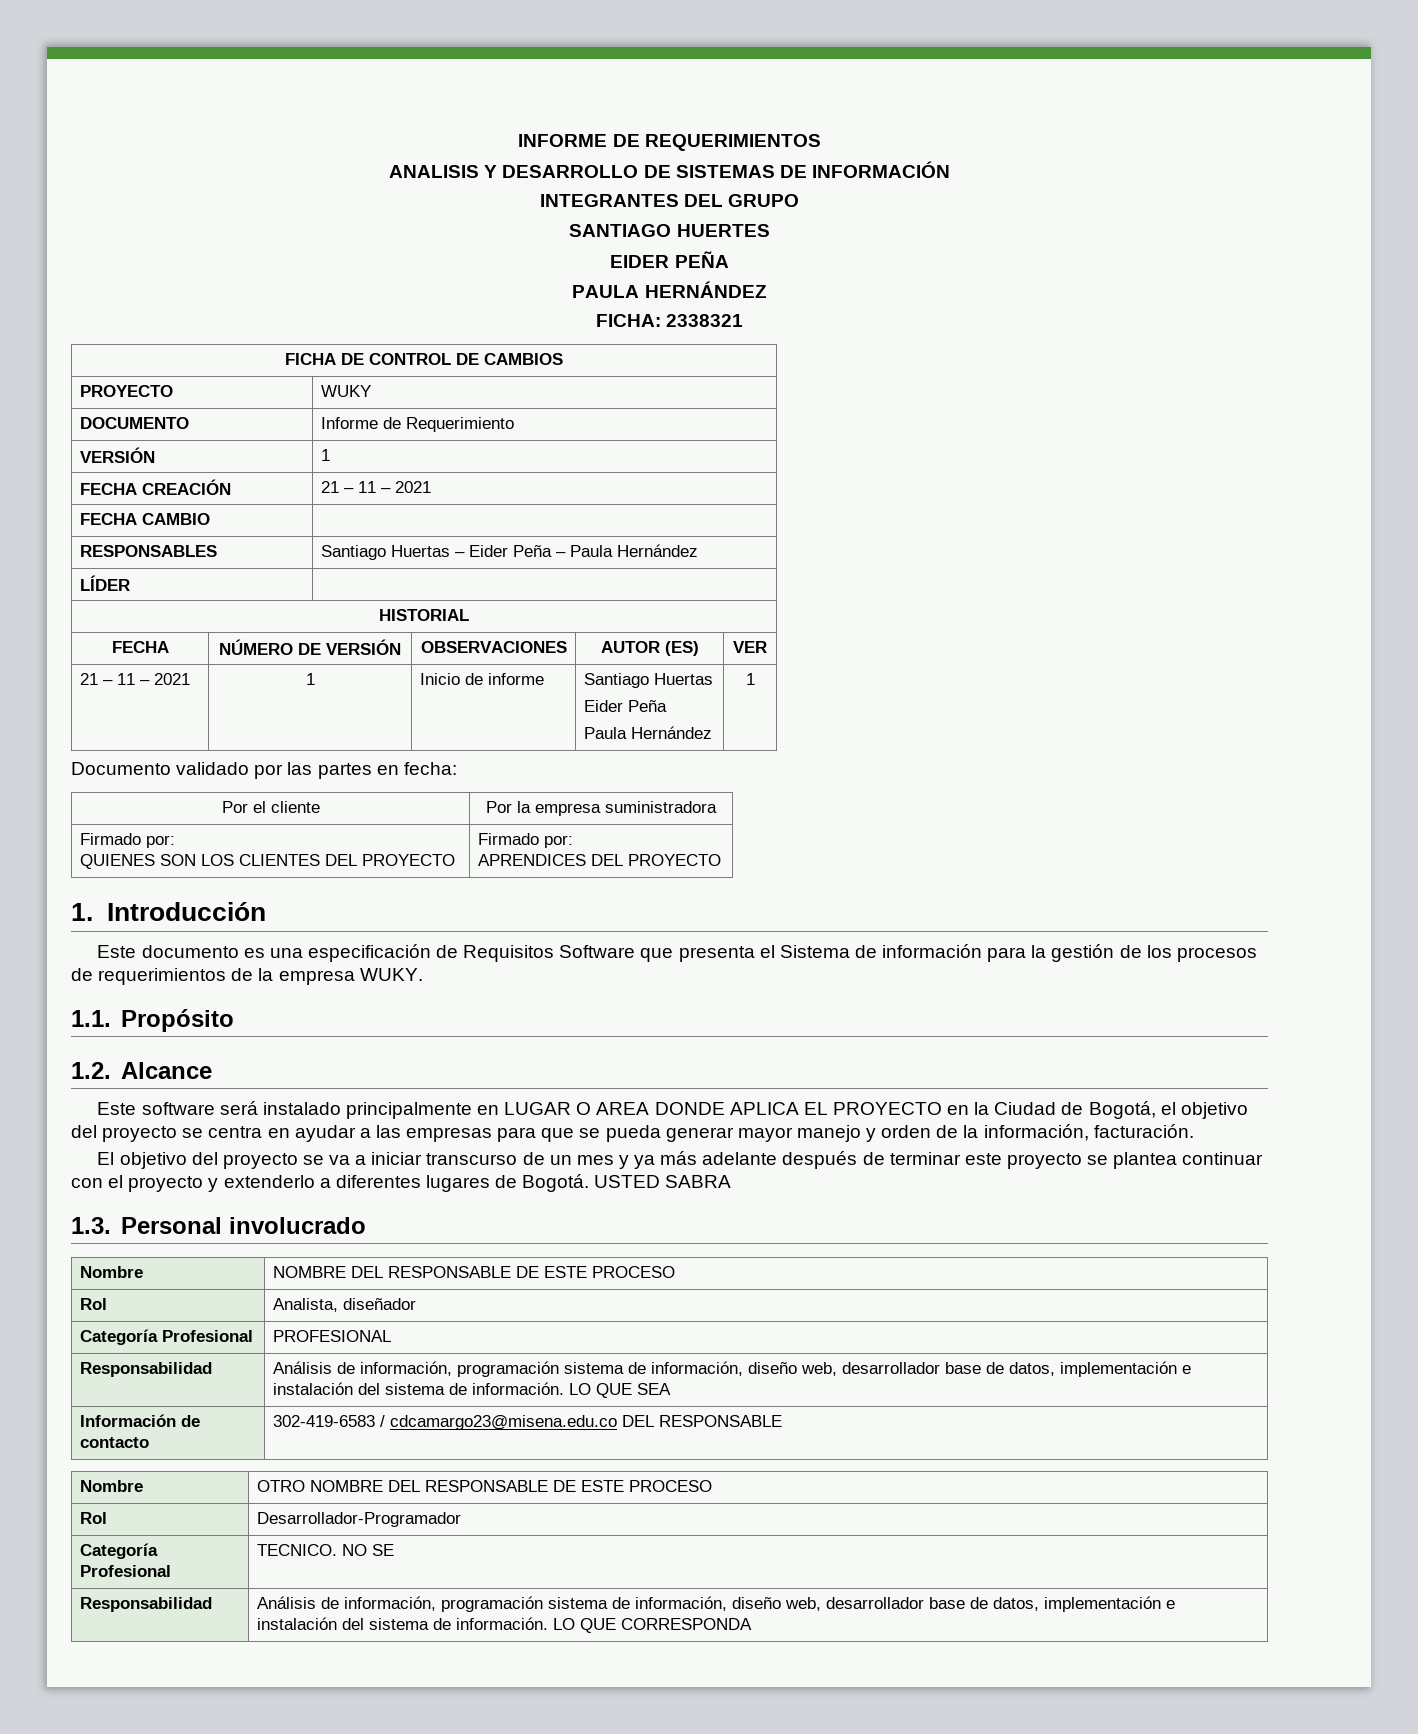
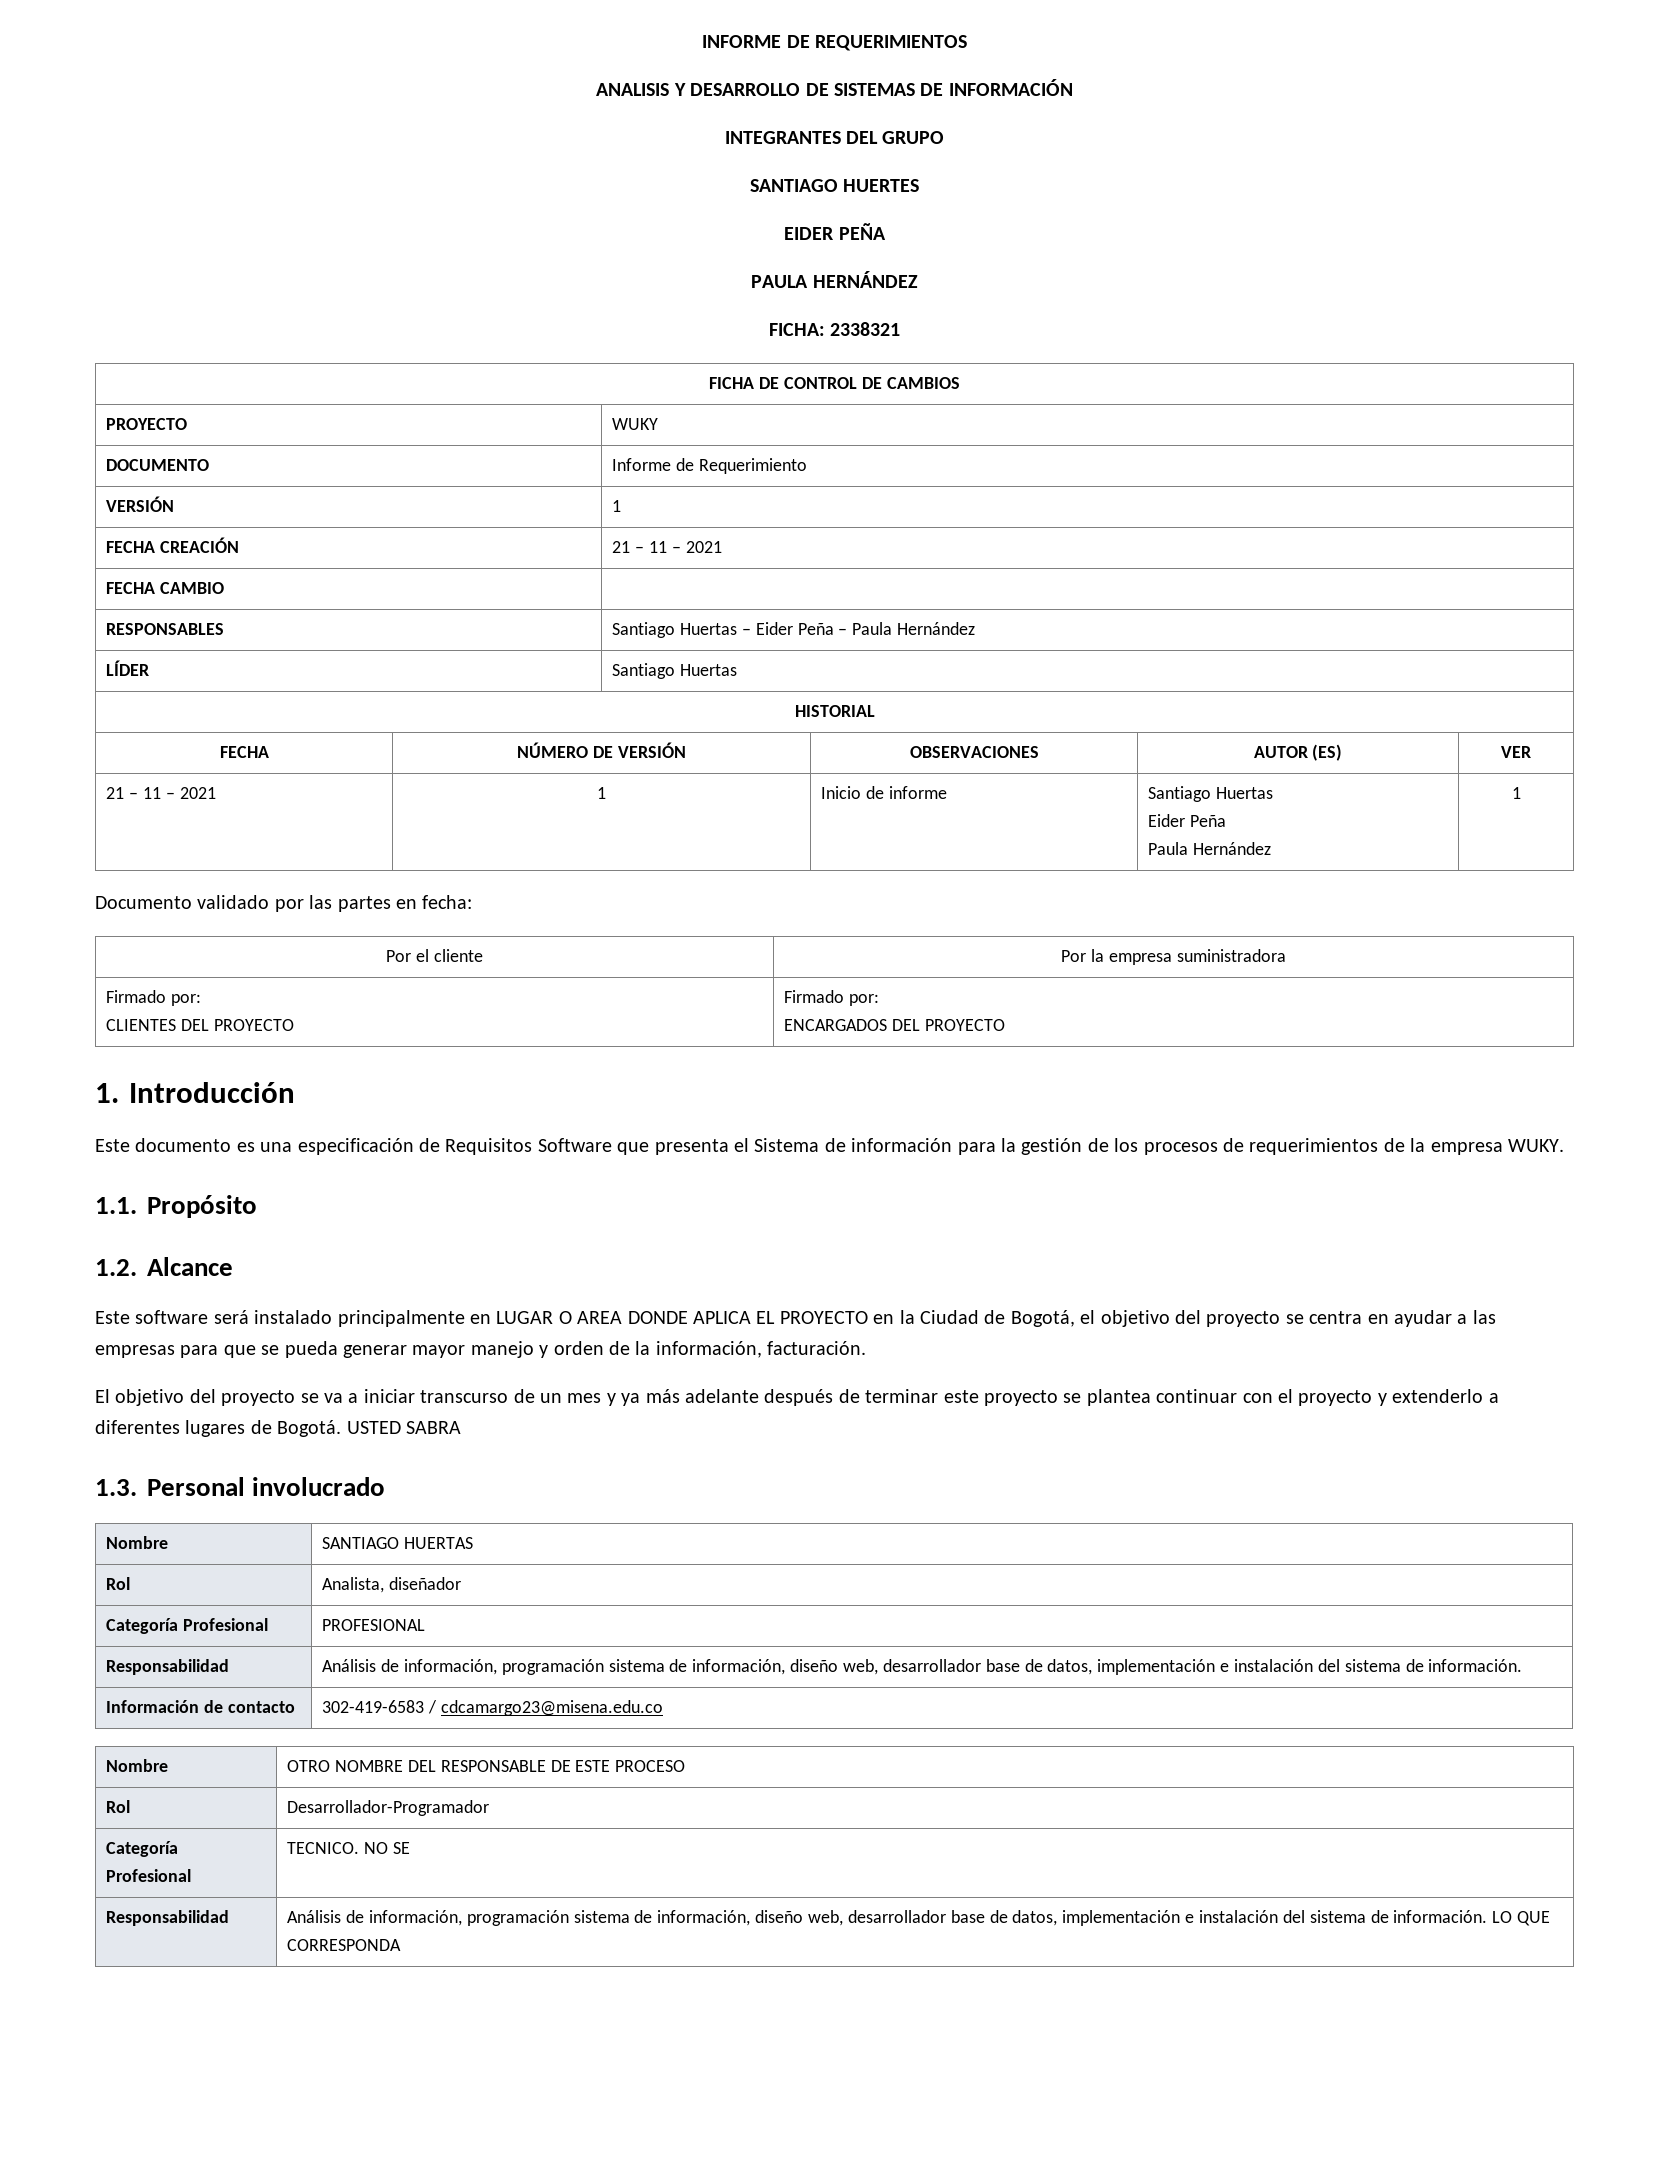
(130, 583) none -> [612,663,737,679] Santiago Huertas
[79,854,234,869] QUIENES SON LOS -> (201, 1000) none
[477,854,586,866] APRENDICES -> [784,1019,888,1031] ENCARGADOS
[272,1266,675,1278] NOMBRE DEL RESPONSABLE DE ESTE PROCESO -> [322,1537,473,1549] SANTIAGO HUERTAS
[568,1383,671,1398] LO QUE SEA -> (1523, 1665) none
[621,1415,782,1427] DEL RESPONSABLE -> (663, 1708) none

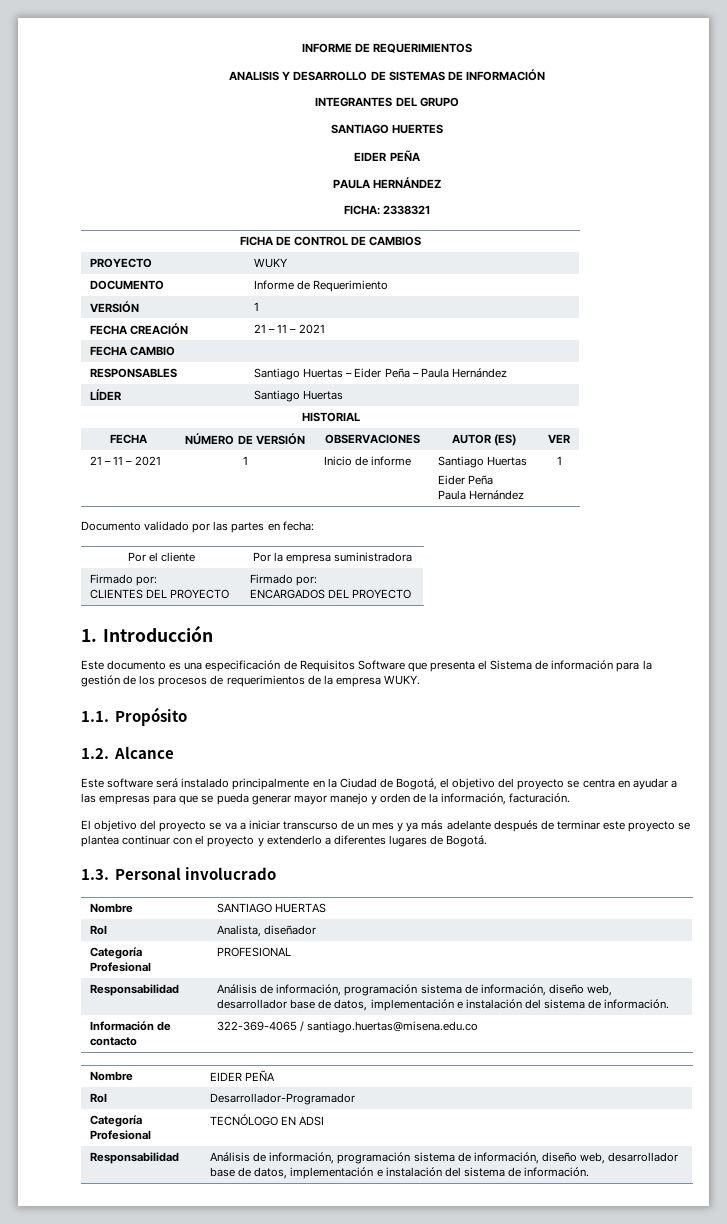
[496,1311,895,1324] LUGAR O AREA DONDE APLICA EL PROYECTO en -> (325, 784) none
[346,1421,461,1434] USTED SABRA -> (488, 841) none
[322,1700,663,1716] [106,1759,169,1772] [287,1760,686,1772] 302-419-6583 / cdcamargo23@misena.edu.co // Nombre | OTRO NOMBRE DEL RESPONSABLE DE ESTE PROCESO -> [217,1021,479,1033] [90,1071,134,1081] [210,1070,276,1081] 322-369-4065 / santiago.huertas@misena.edu.co // Nombre | EIDER PEÑA
[287,1842,410,1854] TECNICO. NO SE -> [210,1114,325,1126] TECNÓLOGO EN ADSI
[1492,1911,1551,1926] [287,1939,402,1951] LO QUE CORRESPONDA -> (590, 1172) none

